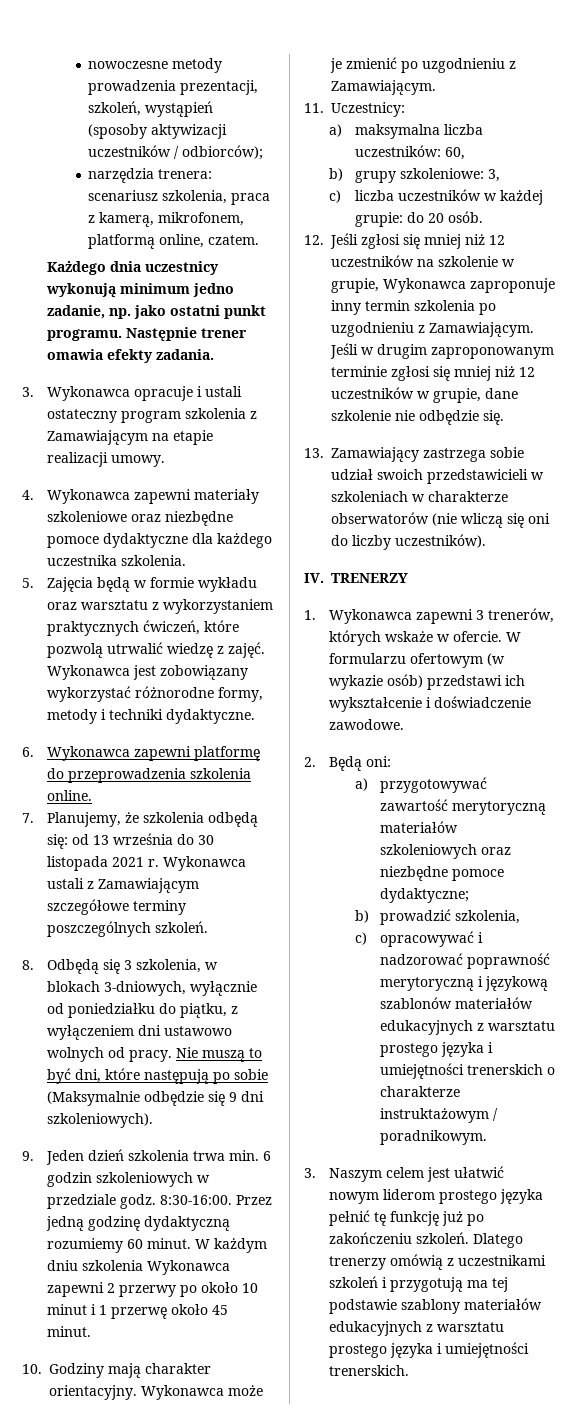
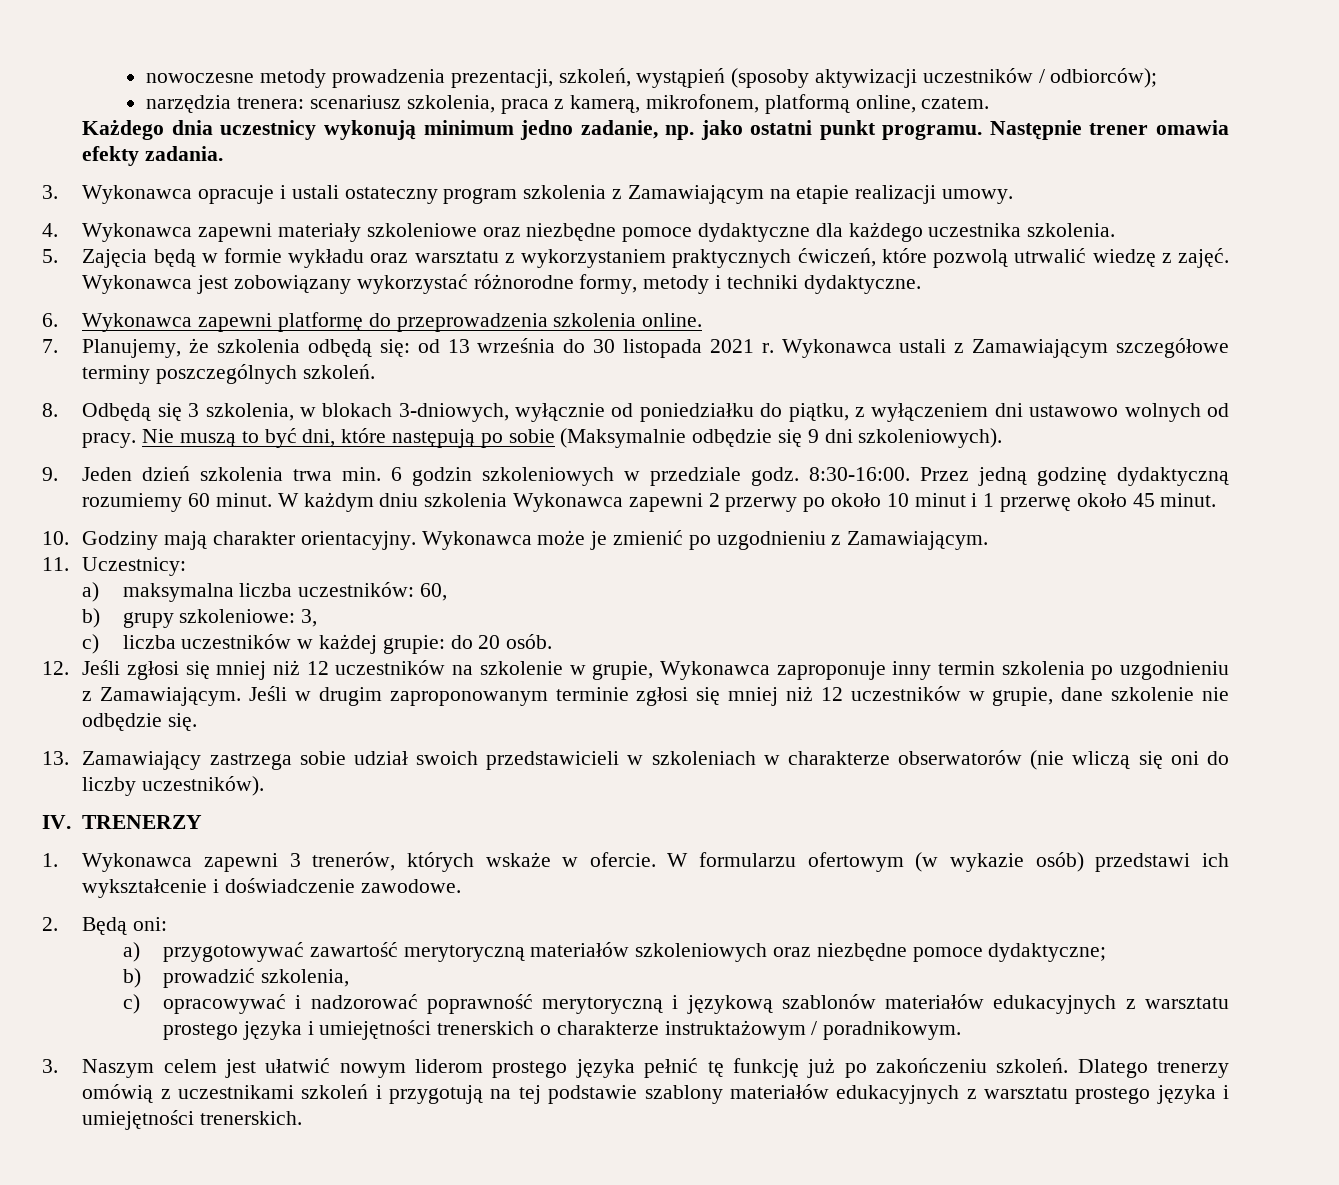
[467,1280,489,1288] ma -> [490,1089,512,1099] na

